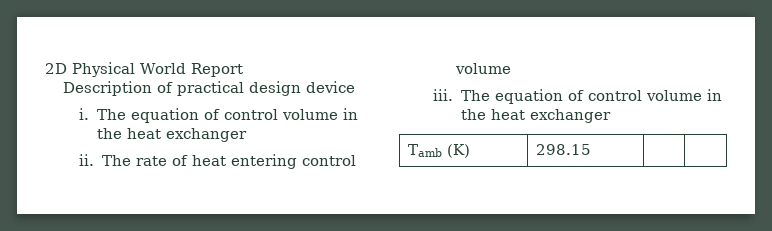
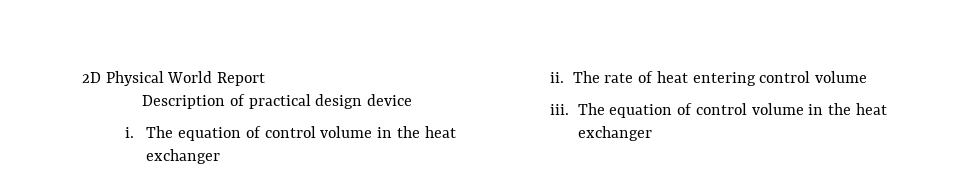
[408,144,471,158] [536,144,592,155] // Tamb (K) | 298.15 | | -> (652, 133) none

